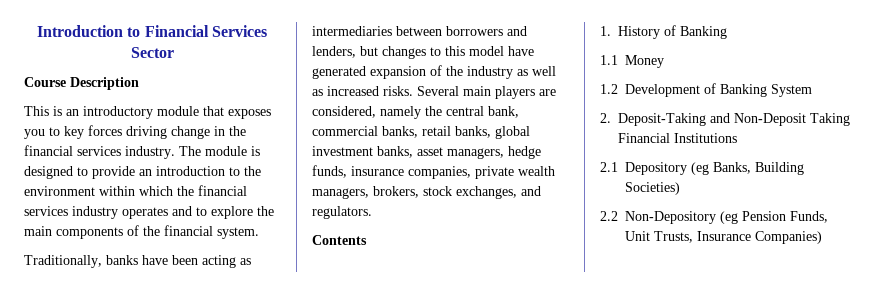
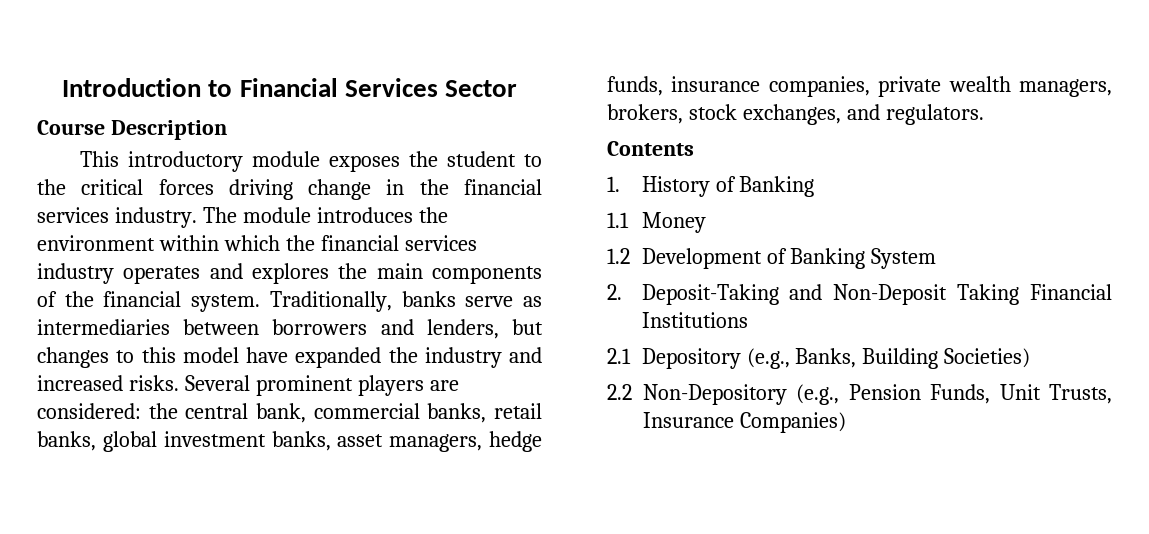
[53,106,271,119] [24,126,84,139] is an introductory module that exposes you to key -> [128,151,542,172] [37,179,144,195] introductory module exposes the student to the critical
[251,146,260,156] [24,166,240,179] is designed to provide an introduction to -> [316,207,413,223] introduces
[196,206,253,219] to explore -> [252,263,329,284] explores
(259, 233) // -> (261, 303) none
[142,255,236,268] have been acting -> [465,296,514,307] serve
[312,65,556,79] [312,89,323,96] generated expansion of the industry as well as -> [295,347,542,368] expanded the industry and
[463,86,491,96] main -> [255,375,353,396] prominent
[312,106,421,119] considered, namely -> [37,403,141,419] considered:
[691,162,709,175] (eg -> [746,348,790,369] (e.g.,
[720,211,738,224] (eg -> [796,384,840,405] (e.g.,

